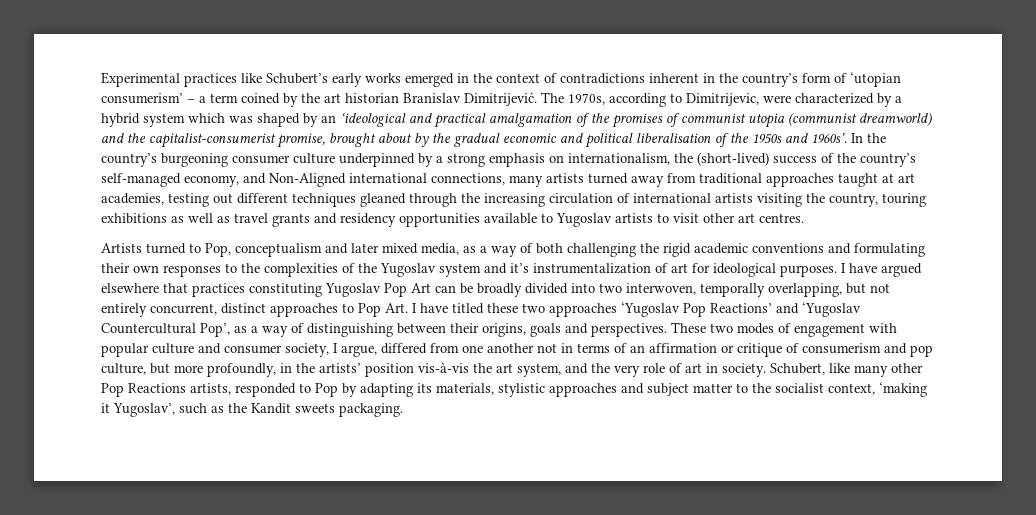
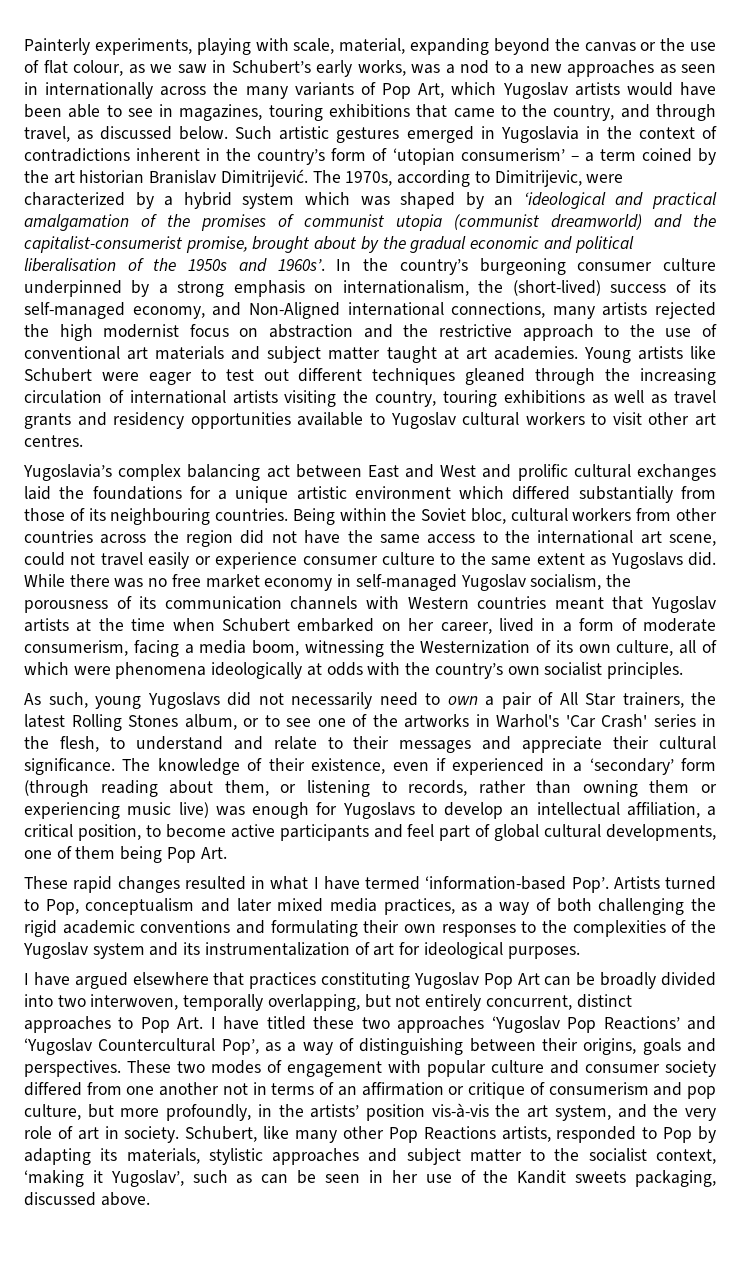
[101,72,454,87] Experimental practices like Schubert’s early works emerged -> [24,38,717,55] [24,60,716,77] [24,82,716,99] [24,104,717,121] [24,126,579,143] Painterly experiments, playing with scale, material, expanding beyond the canvas or the use of flat colour, as we saw in Schubert’s early works, was a nod to a new approaches as seen in internationally across the many variants of Pop Art, which Yugoslav artists would have been able to see in magazines, touring exhibitions that came to the country, and through travel, as discussed below. Such artistic gestures emerged in Yugoslavia
[837,153,916,167] the country’s -> [699,280,716,293] its
[588,173,915,187] [101,193,209,207] turned away from traditional approaches taught at art academies, testing -> [655,302,716,319] [24,324,718,341] [24,346,717,363] [24,368,254,385] rejected the high modernist focus on abstraction and the restrictive approach to the use of conventional art materials and subject matter taught at art academies. Young artists like Schubert were eager to test
[615,213,653,223] artists -> [462,412,585,426] cultural workers
(804, 218) none -> [23,464,716,481] [24,486,716,503] [24,508,717,525] [24,530,716,547] [24,552,717,569] [24,574,631,591] [24,596,717,613] [24,618,716,634] [24,640,717,657] [24,662,683,679] [24,692,716,709] [24,714,716,731] [24,736,716,753] [24,758,716,775] [24,780,717,797] [24,802,716,819] [24,824,716,841] [24,846,227,863] [24,876,609,893] Yugoslavia’s complex balancing act between East and West and prolific cultural exchanges laid the foundations for a unique artistic environment which differed substantially from those of its neighbouring countries. Being within the Soviet bloc, cultural workers from other countries across the region did not have the same access to the international art scene, could not travel easily or experience consumer culture to the same extent as Yugoslavs did. While there was no free market economy in self-managed Yugoslav socialism, the porousness of its communication channels with Western countries meant that Yugoslav artists at the time when Schubert embarked on her career, lived in a form of moderate consumerism, facing a media boom, witnessing the Westernization of its own culture, all of which were phenomena ideologically at odds with the country’s own socialist principles. // As such, young Yugoslavs did not necessarily need to own a pair of All Star trainers, the latest Rolling Stones album, or to see one of the artworks in Warhol's 'Car Crash' series in the flesh, to understand and relate to their messages and appreciate their cultural significance. The knowledge of their existence, even if experienced in a ‘secondary’ form (through reading about them, or listening to records, rather than owning them or experiencing music live) was enough for Yugoslavs to develop an intellectual affiliation, a critical position, to become active participants and feel part of global cultural developments, one of them being Pop Art. // These rapid changes resulted in what I have termed ‘information-based Pop’.
[421,243,459,255] media, -> [329,898,455,915] media practices,
[510,263,529,273] it’s -> [183,942,201,955] its
(837, 271) none -> (580, 952) //
[285,343,377,357] society, I argue, -> [665,1060,716,1077] society
[228,403,403,417] the Kandit sweets packaging. -> [261,1170,717,1187] [24,1192,150,1206] can be seen in her use of the Kandit sweets packaging, discussed above.

